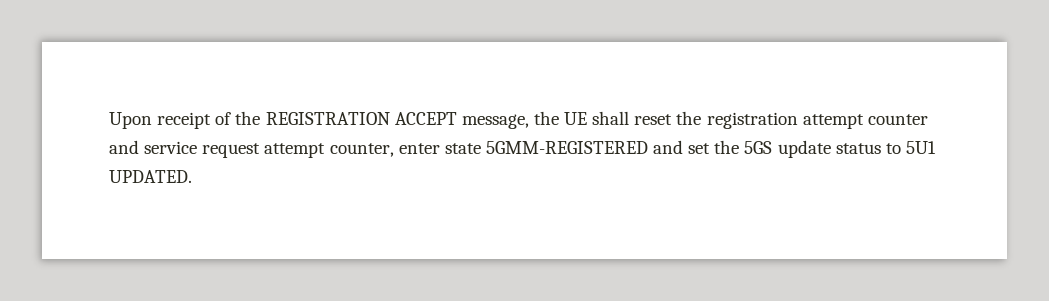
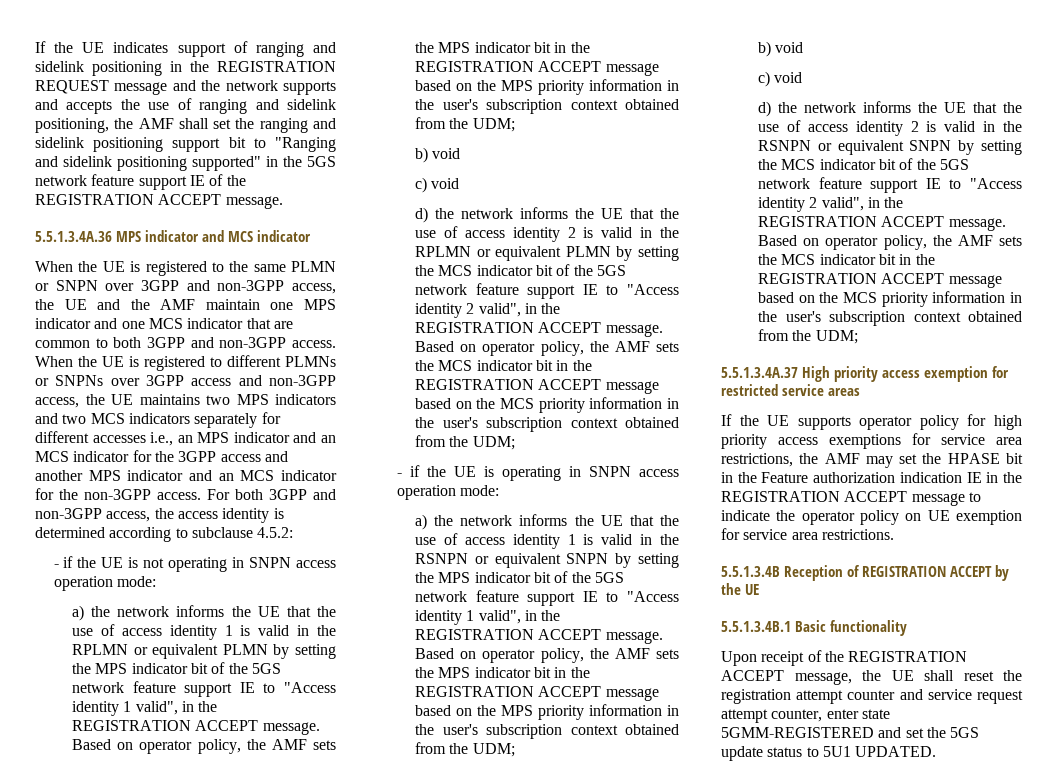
(109, 120) none -> [35,41,336,57] [35,61,336,76] [35,80,336,95] [35,98,336,114] [35,118,336,133] [35,137,337,152] [35,156,336,171] [35,174,246,190] [35,194,283,209] [35,230,311,242] [35,261,336,276] [35,280,336,294] [35,299,336,310] [35,318,293,329] [35,337,336,348] [35,355,336,371] [35,375,336,386] [35,394,336,408] [35,412,281,428] [35,431,336,446] [35,450,288,462] [35,470,337,481] [35,488,336,500] [35,508,284,523] [35,527,294,542] [53,556,337,572] [53,576,156,591] [71,605,336,621] [71,624,336,640] [71,644,336,659] [71,662,281,674] [71,681,336,697] [71,701,218,716] [71,720,320,735] [71,739,336,754] [414,42,590,53] [414,61,659,76] [414,79,679,95] [414,99,679,114] [414,117,515,132] [414,147,461,163] [414,177,460,193] [414,207,679,223] [414,226,679,242] [414,246,679,261] [414,264,626,276] [414,283,679,299] [414,303,561,318] [414,322,663,337] [414,341,679,356] [414,360,592,371] [414,379,659,394] [414,397,679,413] [414,417,679,432] [414,435,515,450] [396,465,679,481] [396,485,499,500] [414,514,679,530] [414,533,679,549] [414,553,679,568] [414,571,624,583] [414,590,679,606] [414,610,561,625] [414,629,663,644] [414,648,679,663] [414,667,590,678] [414,686,659,701] [414,704,679,720] [414,724,679,739] [414,742,515,757] [757,41,804,57] [757,71,803,87] [757,101,1022,117] [757,120,1022,136] [757,140,1022,155] [757,158,969,170] [757,177,1022,193] [757,197,904,212] [757,216,1006,231] [757,235,1022,250] [757,254,935,265] [757,273,1002,288] [757,291,1022,307] [757,311,1022,326] [757,329,858,344] [721,366,1009,382] [721,384,860,396] [721,414,1022,430] [721,433,1022,449] [721,453,1023,468] [721,472,1022,483] [721,491,981,506] [721,510,1022,525] [721,528,894,540] [721,565,1009,581] [721,583,759,595] [721,620,907,636] If the UE indicates support of ranging and sidelink positioning in the REGISTRATION REQUEST message and the network supports and accepts the use of ranging and sidelink positioning, the AMF shall set the ranging and sidelink positioning support bit to "Ranging and sidelink positioning supported" in the 5GS network feature support IE of the REGISTRATION ACCEPT message. // 5.5.1.3.4A.36 MPS indicator and MCS indicator // When the UE is registered to the same PLMN or SNPN over 3GPP and non-3GPP access, the UE and the AMF maintain one MPS indicator and one MCS indicator that are common to both 3GPP and non-3GPP access. When the UE is registered to different PLMNs or SNPNs over 3GPP access and non-3GPP access, the UE maintains two MPS indicators and two MCS indicators separately for different accesses i.e., an MPS indicator and an MCS indicator for the 3GPP access and another MPS indicator and an MCS indicator for the non-3GPP access. For both 3GPP and non-3GPP access, the access identity is determined according to subclause 4.5.2: // - if the UE is not operating in SNPN access operation mode: // a) the network informs the UE that the use of access identity 1 is valid in the RPLMN or equivalent PLMN by setting the MPS indicator bit of the 5GS network feature support IE to "Access identity 1 valid", in the REGISTRATION ACCEPT message. Based on operator policy, the AMF sets the MPS indicator bit in the REGISTRATION ACCEPT message based on the MPS priority information in the user's subscription context obtained from the UDM; // b) void // c) void // d) the network informs the UE that the use of access identity 2 is valid in the RPLMN or equivalent PLMN by setting the MCS indicator bit of the 5GS network feature support IE to "Access identity 2 valid", in the REGISTRATION ACCEPT message. Based on operator policy, the AMF sets the MCS indicator bit in the REGISTRATION ACCEPT message based on the MCS priority information in the user's subscription context obtained from the UDM; // - if the UE is operating in SNPN access operation mode: // a) the network informs the UE that the use of access identity 1 is valid in the RSNPN or equivalent SNPN by setting the MPS indicator bit of the 5GS network feature support IE to "Access identity 1 valid", in the REGISTRATION ACCEPT message. Based on operator policy, the AMF sets the MPS indicator bit in the REGISTRATION ACCEPT message based on the MPS priority information in the user's subscription context obtained from the UDM; // b) void // c) void // d) the network informs the UE that the use of access identity 2 is valid in the RSNPN or equivalent SNPN by setting the MCS indicator bit of the 5GS network feature support IE to "Access identity 2 valid", in the REGISTRATION ACCEPT message. Based on operator policy, the AMF sets the MCS indicator bit in the REGISTRATION ACCEPT message based on the MCS priority information in the user's subscription context obtained from the UDM; // 5.5.1.3.4A.37 High priority access exemption for restricted service areas // If the UE supports operator policy for high priority access exemptions for service area restrictions, the AMF may set the HPASE bit in the Feature authorization indication IE in the REGISTRATION ACCEPT message to indicate the operator policy on UE exemption for service area restrictions. // 5.5.1.3.4B Reception of REGISTRATION ACCEPT by the UE // 5.5.1.3.4B.1 Basic functionality //

